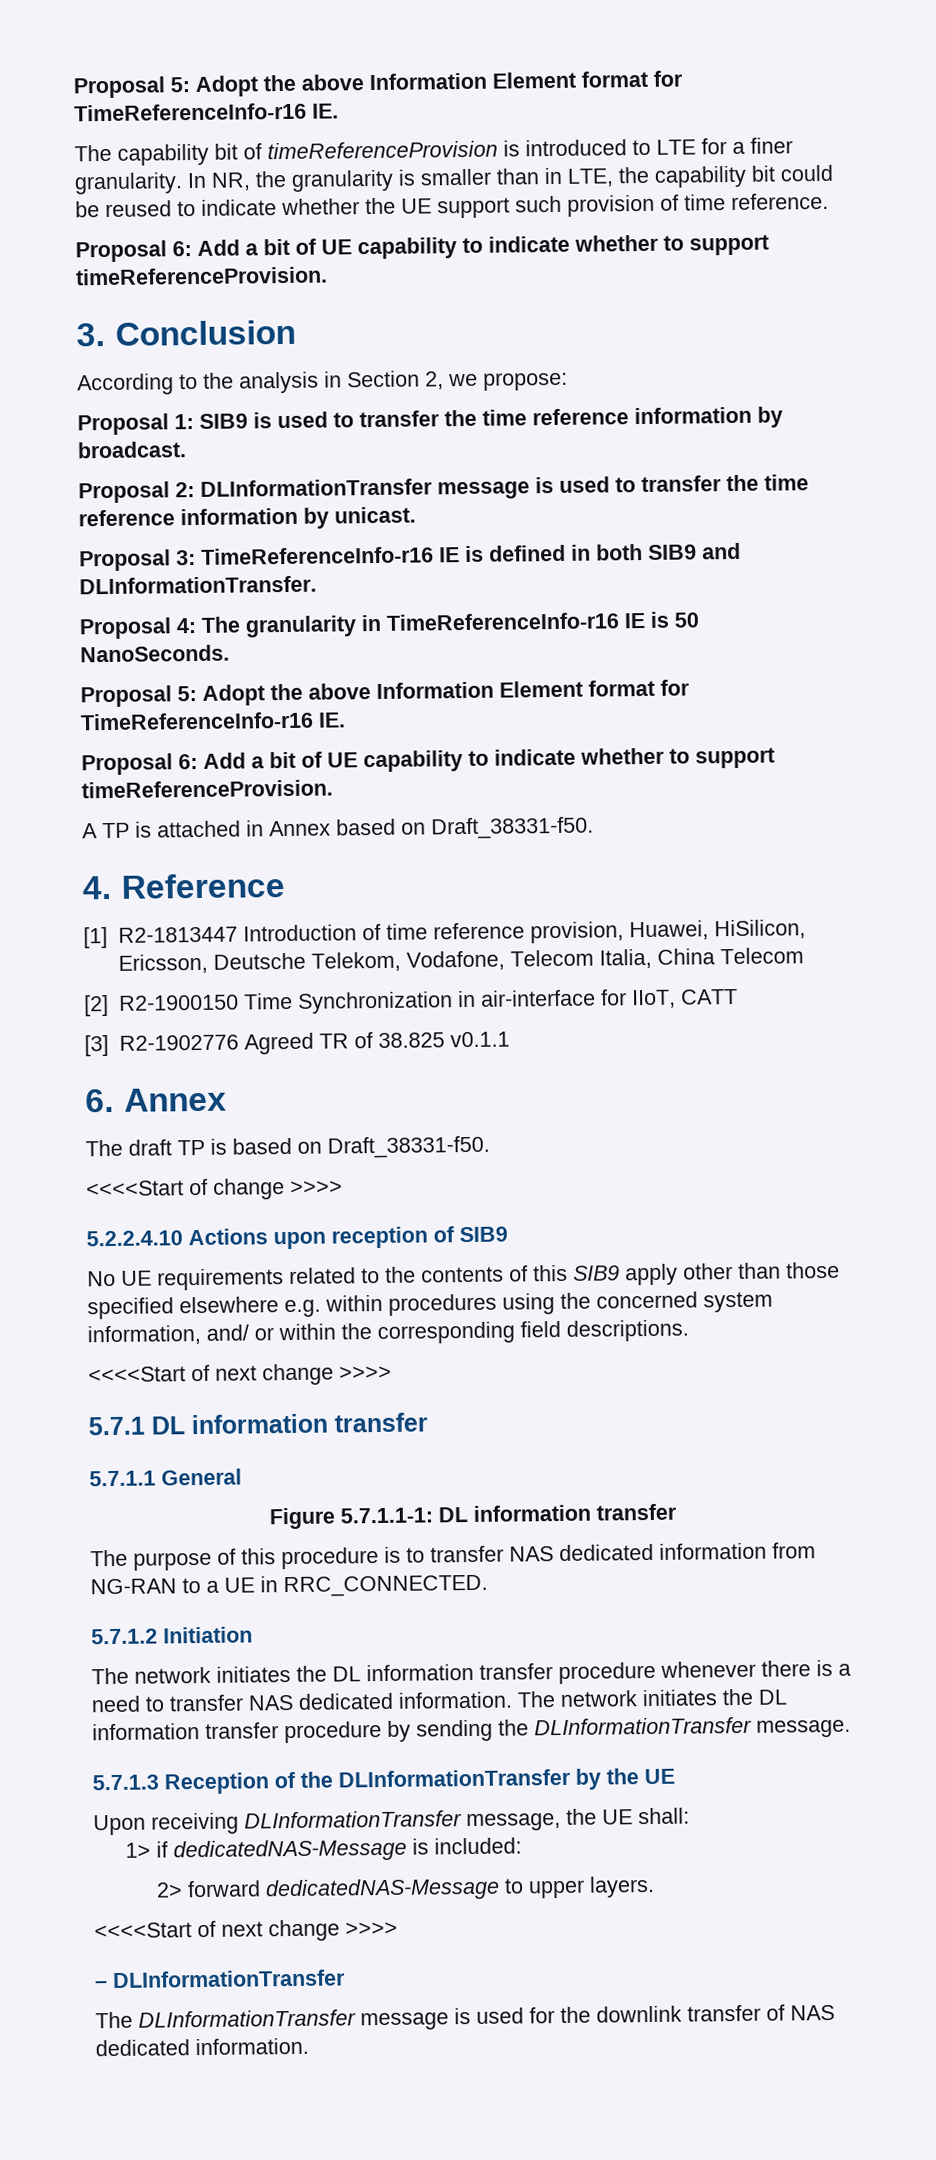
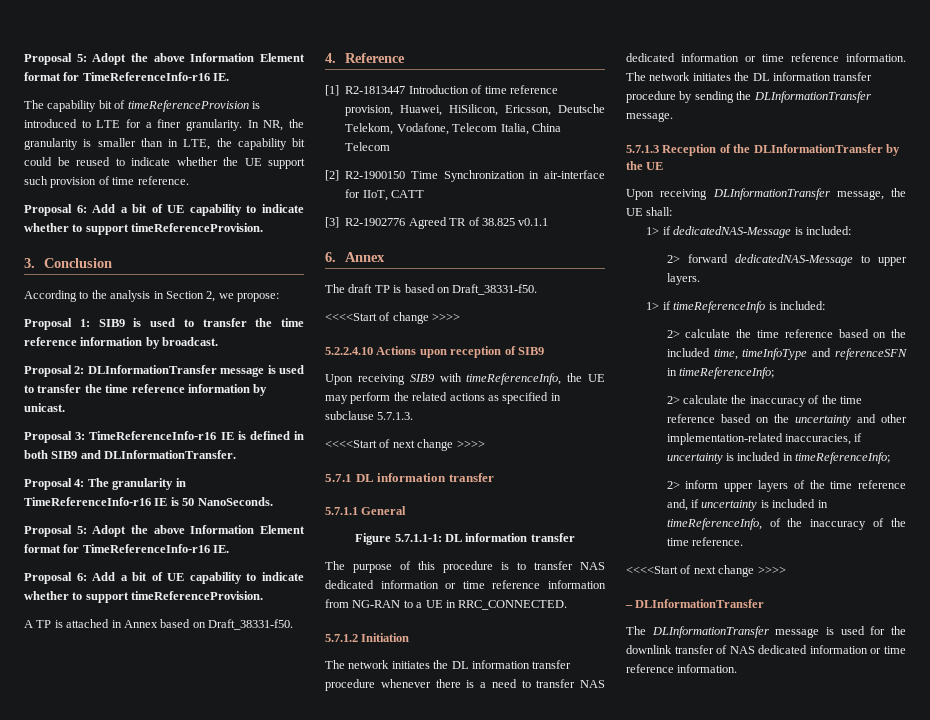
[87,1261,840,1291] [87,1291,773,1320] [87,1319,689,1346] No UE requirements related to the contents of this SIB9 apply other than those specified elsewhere e.g. within procedures using the concerned system information, and/ or within the corresponding field descriptions. -> [325,373,605,385] [325,392,561,404] [325,411,414,420] Upon receiving SIB9 with timeReferenceInfo, the UE may perform the related actions as specified in subclause 5.7.1.3.
(767, 1551) none -> [445,580,606,589] or time reference information
(394, 1701) none -> [681,53,839,62] information or time reference
(656, 1886) none -> [646,301,825,313] [666,329,906,338] [666,348,907,360] [666,367,775,379] [666,395,862,407] [666,414,907,426] [666,433,863,445] [666,452,891,464] [666,480,906,492] [666,499,828,511] [666,518,906,530] [666,537,744,546] // 1> if timeReferenceInfo is included: // 2> calculate the time reference based on the included time, timeInfoType and referenceSFN in timeReferenceInfo; // 2> calculate the inaccuracy of the time reference based on the uncertainty and other implementation-related inaccuracies, if uncertainty is included in timeReferenceInfo; // 2> inform upper layers of the time reference and, if uncertainty is included in timeReferenceInfo, of the inaccuracy of the time reference.
(190, 2048) none -> [809,645,906,654] [626,664,674,673] information or time reference

